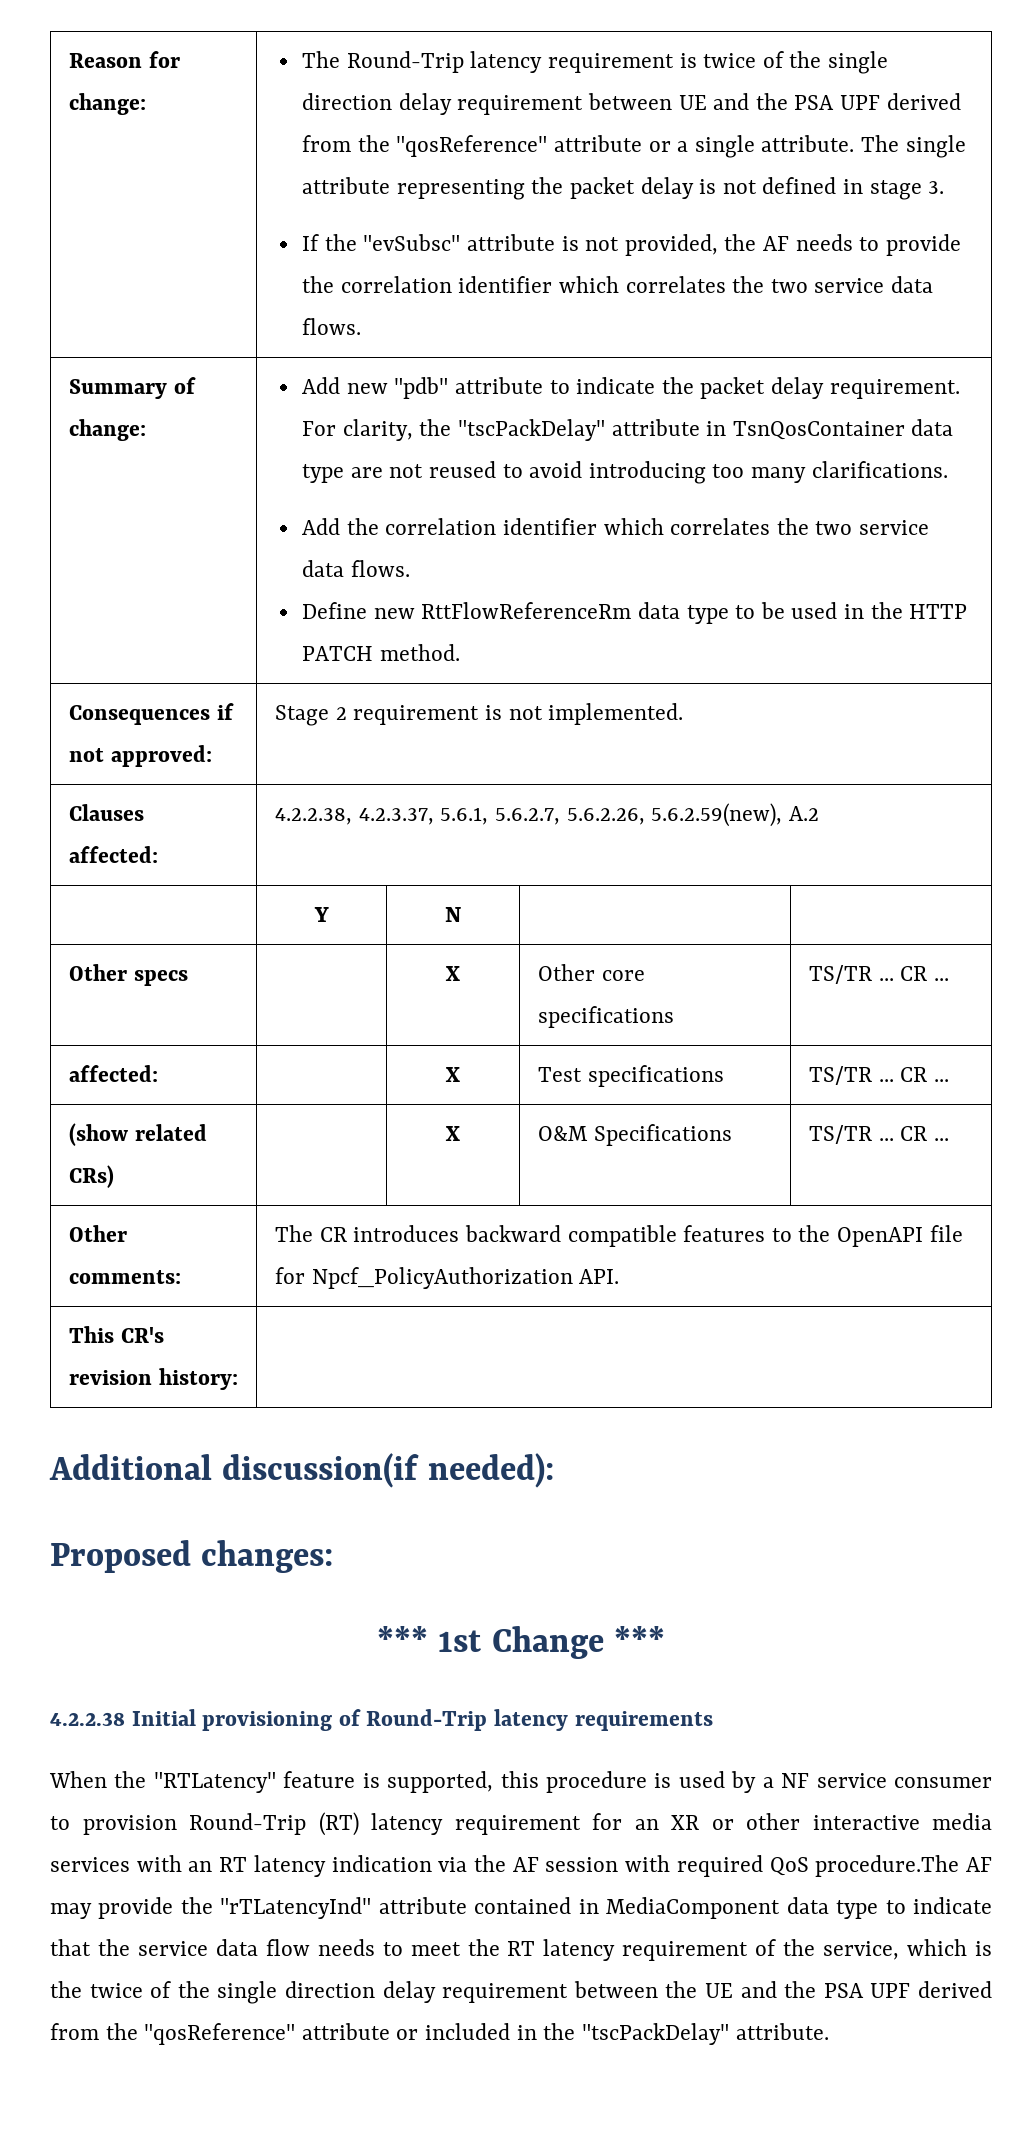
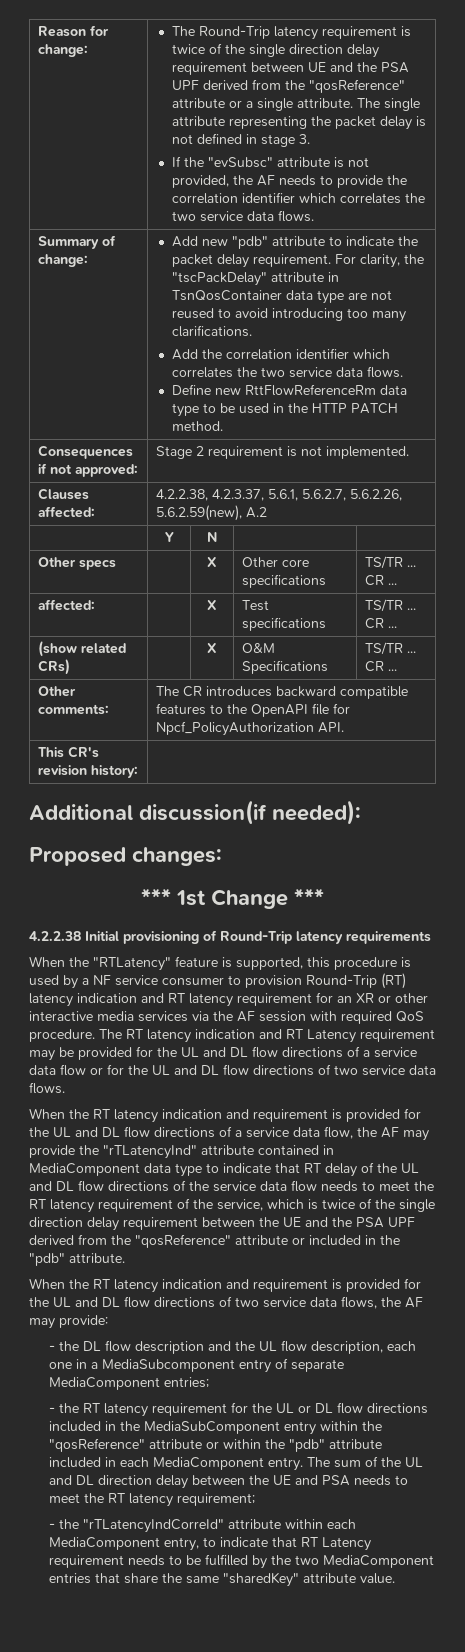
(443, 1824) none -> [77,993,233,1007] indication and RT latency
[136,1855,432,1877] with an RT latency indication -> (188, 1016) none
[815,1855,960,1877] procedure.The -> [29,1029,435,1043] [29,1046,417,1061] [29,1064,436,1076] [29,1082,65,1094] [29,1108,421,1123] [29,1126,377,1139] procedure. The RT latency indication and RT Latency requirement may be provided for the UL and DL flow directions of a service data flow or for the UL and DL flow directions of two service data flows. // When the RT latency indication and requirement is provided for the UL and DL flow directions of a service data flow, the
(91, 1947) none -> [304,1162,419,1177] [29,1180,186,1192] RT delay of the UL and DL flow directions of
[50,1981,82,1998] the -> (318, 1204) none
[581,2023,829,2045] "tscPackDelay" attribute. -> [29,1253,125,1266] [29,1278,421,1293] [29,1296,423,1309] [29,1315,108,1329] [48,1340,416,1354] [48,1358,344,1373] [48,1377,209,1390] [48,1402,428,1417] [48,1421,382,1435] [48,1438,382,1452] [48,1456,423,1471] [48,1475,408,1489] [48,1493,255,1507] [48,1519,356,1533] [48,1537,371,1551] [48,1554,434,1569] [48,1572,395,1587] "pdb" attribute. // When the RT latency indication and requirement is provided for the UL and DL flow directions of two service data flows, the AF may provide: // - the DL flow description and the UL flow description, each one in a MediaSubcomponent entry of separate MediaComponent entries; // - the RT latency requirement for the UL or DL flow directions included in the MediaSubComponent entry within the "qosReference" attribute or within the "pdb" attribute included in each MediaComponent entry. The sum of the UL and DL direction delay between the UE and PSA needs to meet the RT latency requirement; // - the "rTLatencyIndCorreId" attribute within each MediaComponent entry, to indicate that RT Latency requirement needs to be fulfilled by the two MediaComponent entries that share the same "sharedKey" attribute value.

